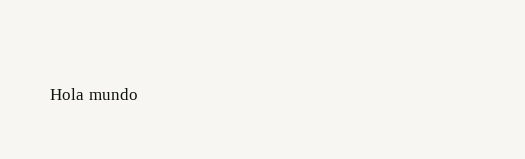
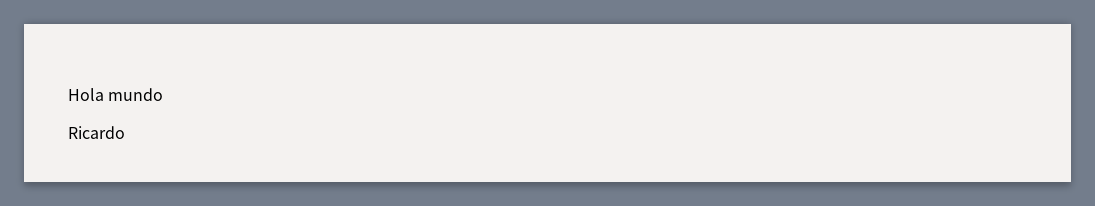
(138, 94) none -> [68,126,125,139] // Ricardo

